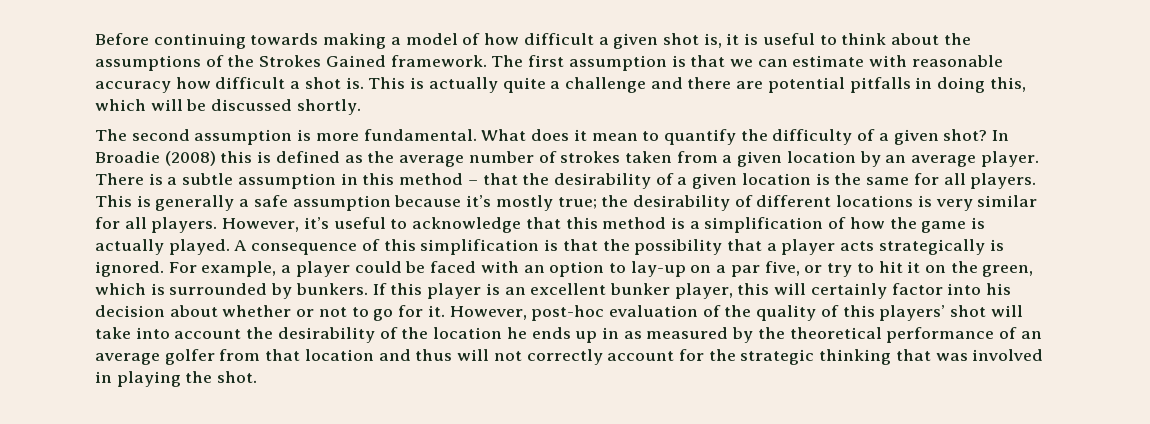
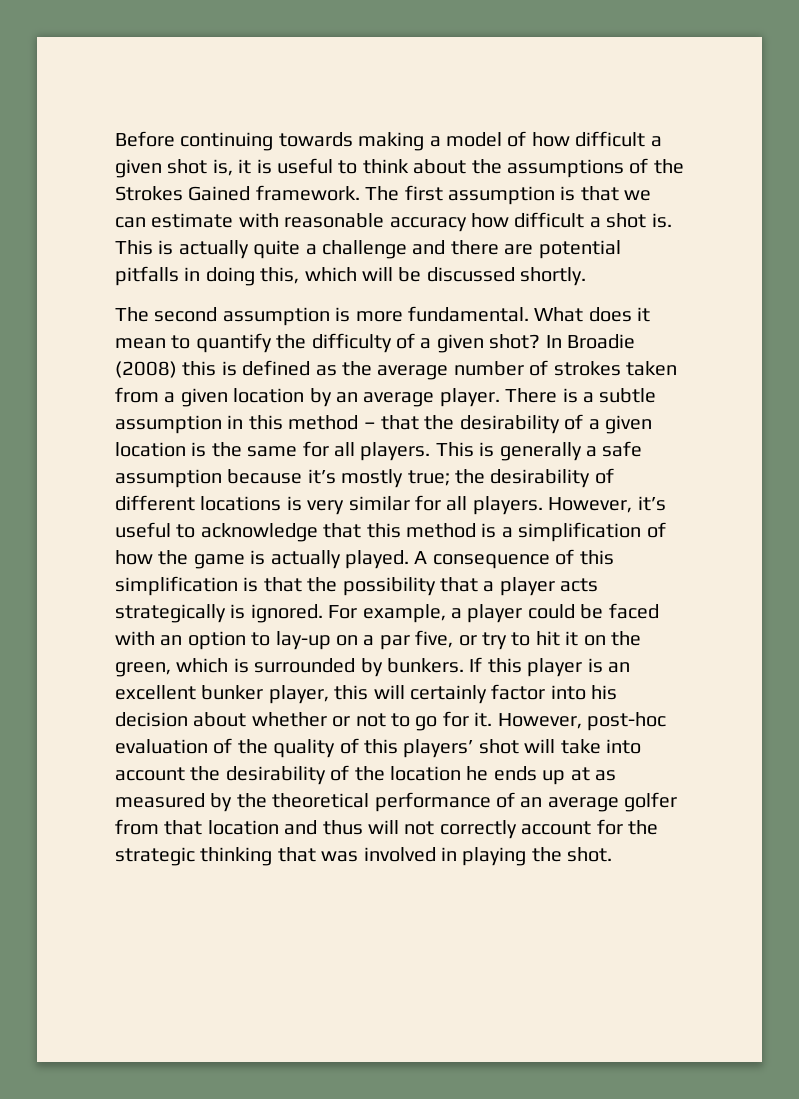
[601,327,619,339] in -> [570,767,590,781] at

